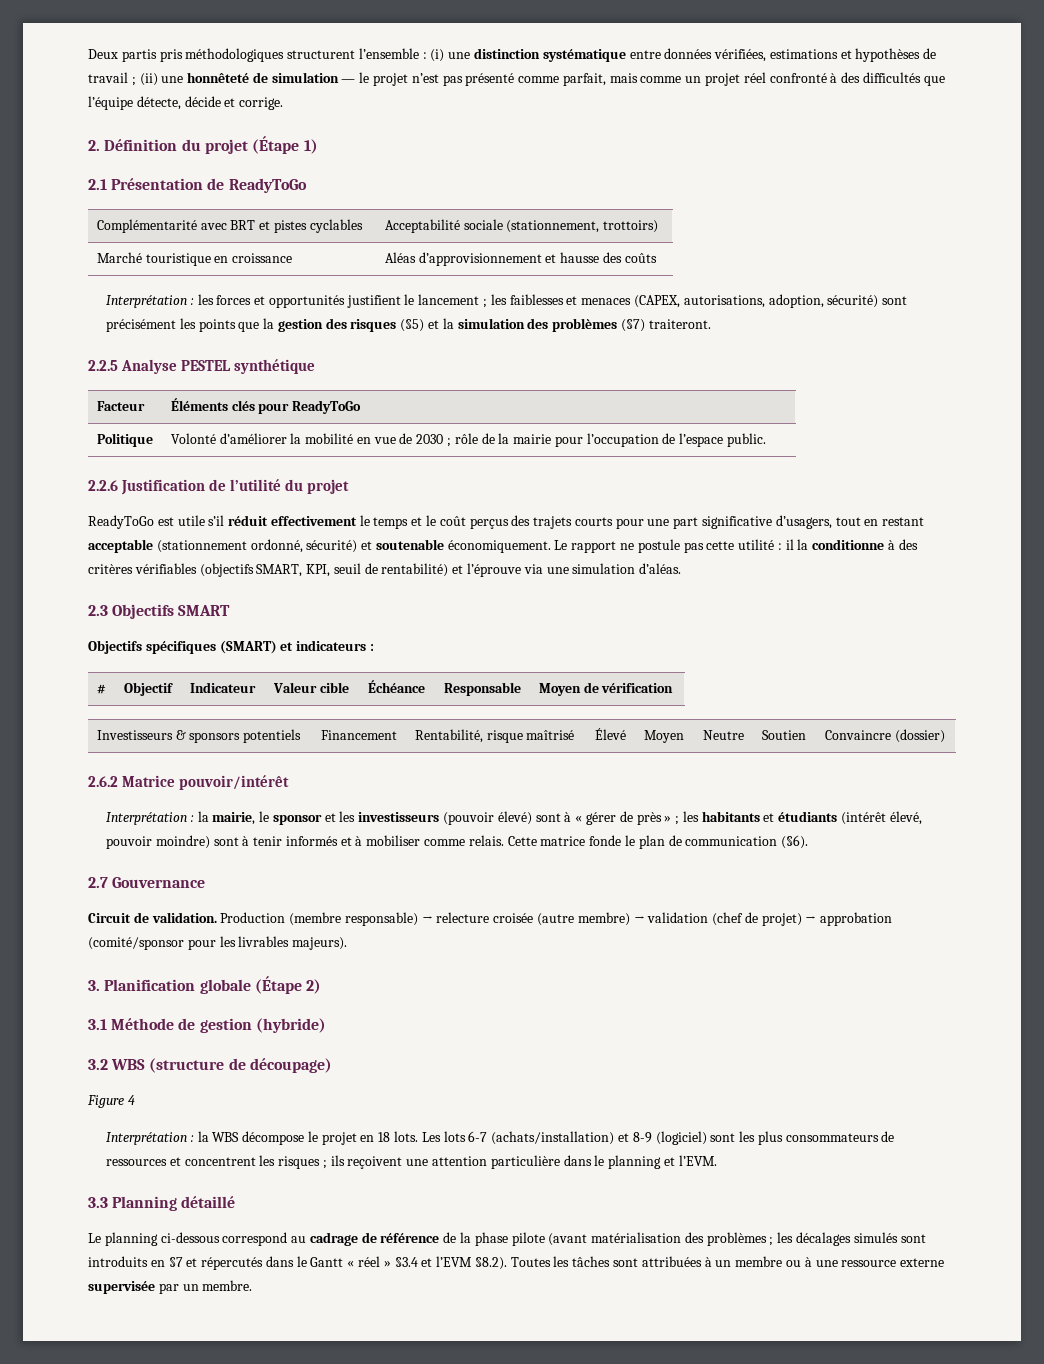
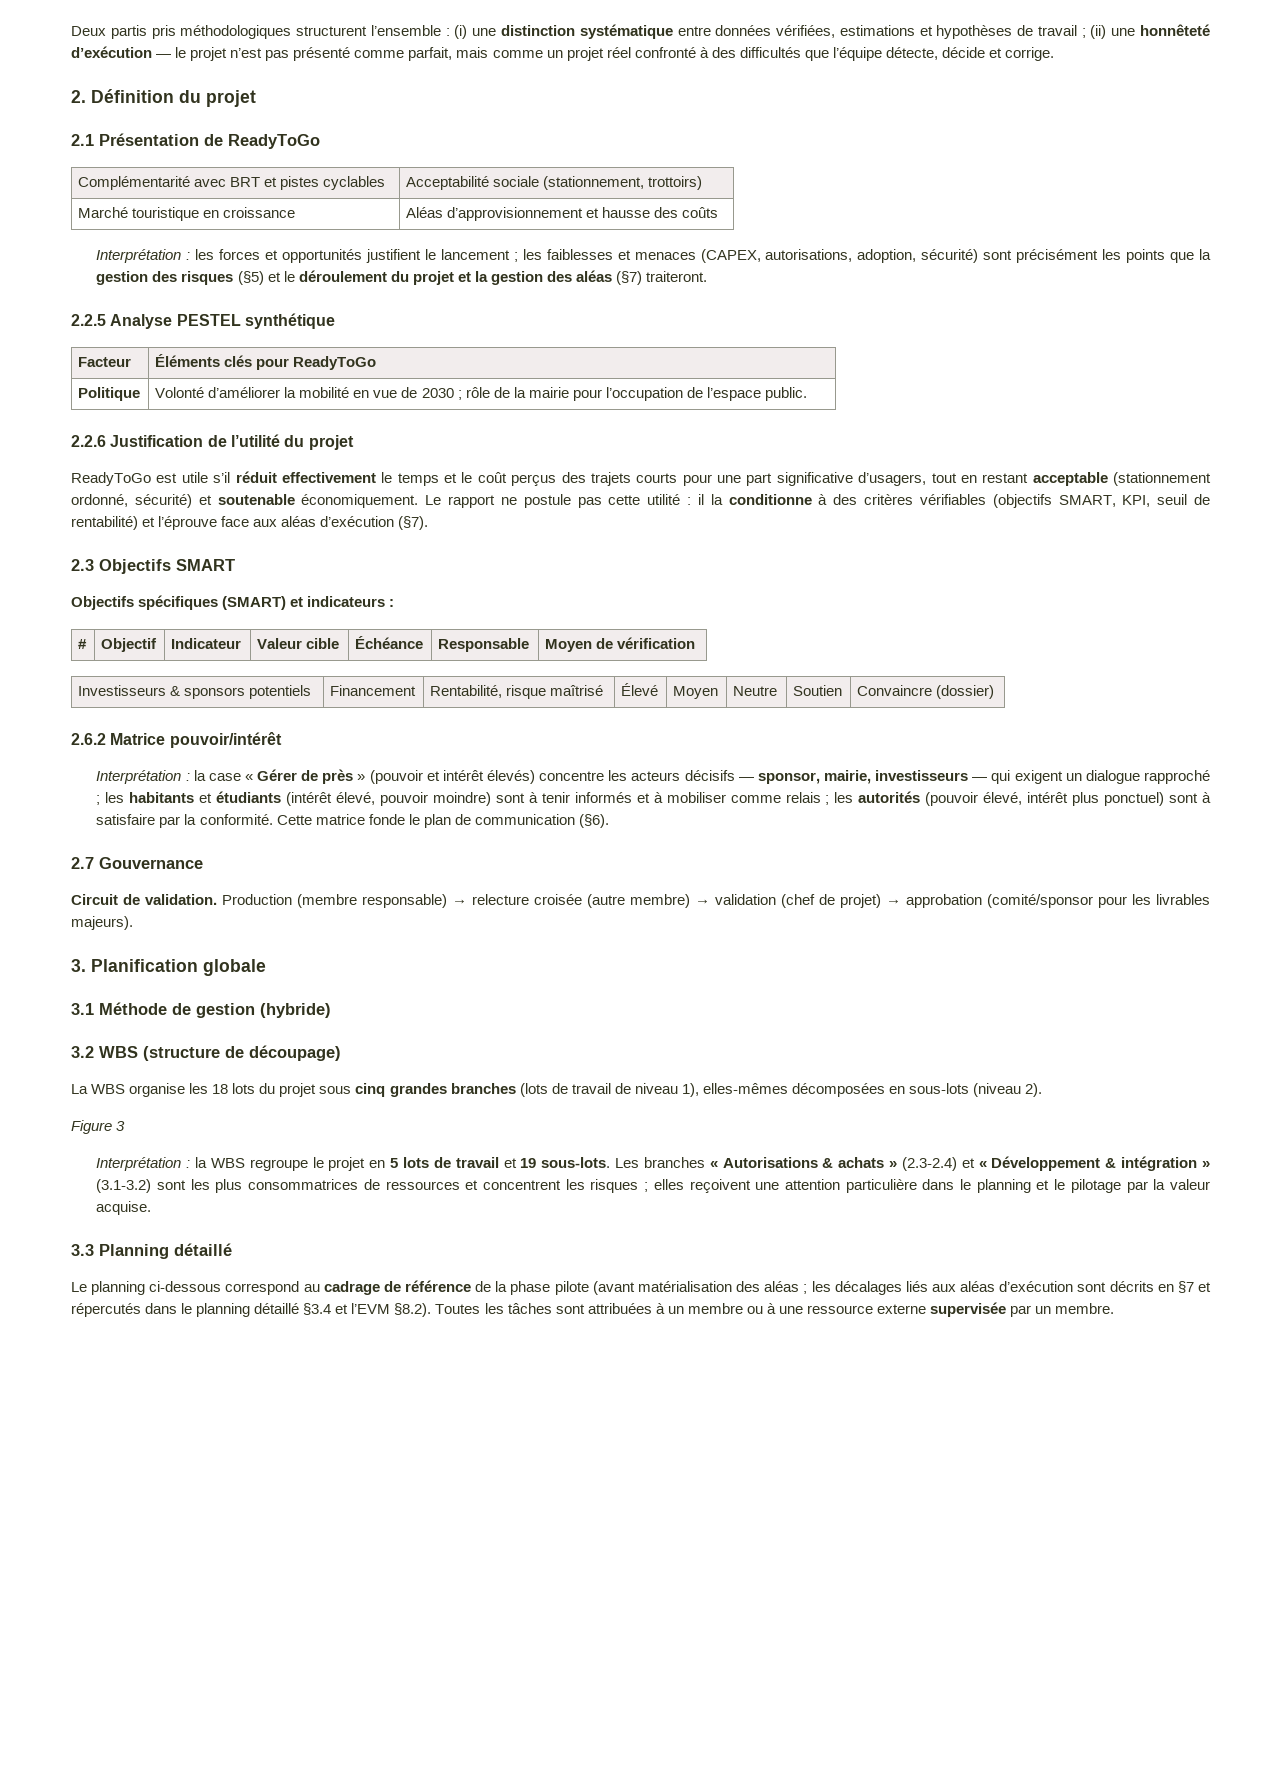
[252,72,339,83] de simulation -> [71,46,152,58] d’exécution
[252,136,318,154] (Étape 1) -> (256, 98) none
[442,318,618,332] la simulation des problèmes -> [283,270,613,285] le déroulement du projet et la gestion des aléas
[523,563,682,574] via une simulation d’aléas. -> [221,516,429,530] face aux aléas d’exécution (§7).
[212,811,672,825] mairie, le sponsor et les investisseurs (pouvoir élevé) sont à « gérer de près » -> [208,769,1210,784] case « Gérer de près » (pouvoir et intérêt élevés) concentre les acteurs décisifs — sponsor, mairie, investisseurs — qui exigent un dialogue rapproché
[468,835,504,846] relais. -> [785,791,1211,806] [96,814,273,828] relais ; les autorités (pouvoir élevé, intérêt plus ponctuel) sont à satisfaire par la conformité.
[254,976,322,994] (Étape 2) -> (266, 967) none
(332, 1065) none -> [71,1083,1043,1097] // La WBS organise les 18 lots du projet sous cinq grandes branches (lots de travail de niveau 1), elles-mêmes décomposées en sous-lots (niveau 2).
[127,1095,135,1105] 4 -> [116,1121,126,1131] 3
[242,1131,305,1145] décompose -> [249,1159,308,1171] regroupe
[378,1131,707,1145] 18 lots. Les lots 6-7 (achats/installation) et 8-9 (logiciel) -> [390,1156,1211,1171] [96,1179,152,1193] 5 lots de travail et 19 sous-lots. Les branches « Autorisations & achats » (2.3-2.4) et « Développement & intégration » (3.1-3.2)
[785,1133,879,1142] consommateurs -> [248,1179,359,1190] consommatrices
[330,1155,345,1166] ils -> [653,1179,684,1190] elles
[678,1155,717,1166] l’EVM. -> [1054,1179,1210,1193] [96,1201,152,1215] le pilotage par la valeur acquise.
[706,1232,767,1246] problèmes -> [764,1281,800,1292] aléas
[853,1232,926,1243] [88,1256,148,1267] simulés sont introduits -> [905,1281,1154,1292] liés aux aléas d’exécution sont décrits
[310,1256,391,1267] Gantt « réel » -> [196,1303,300,1317] planning détaillé

